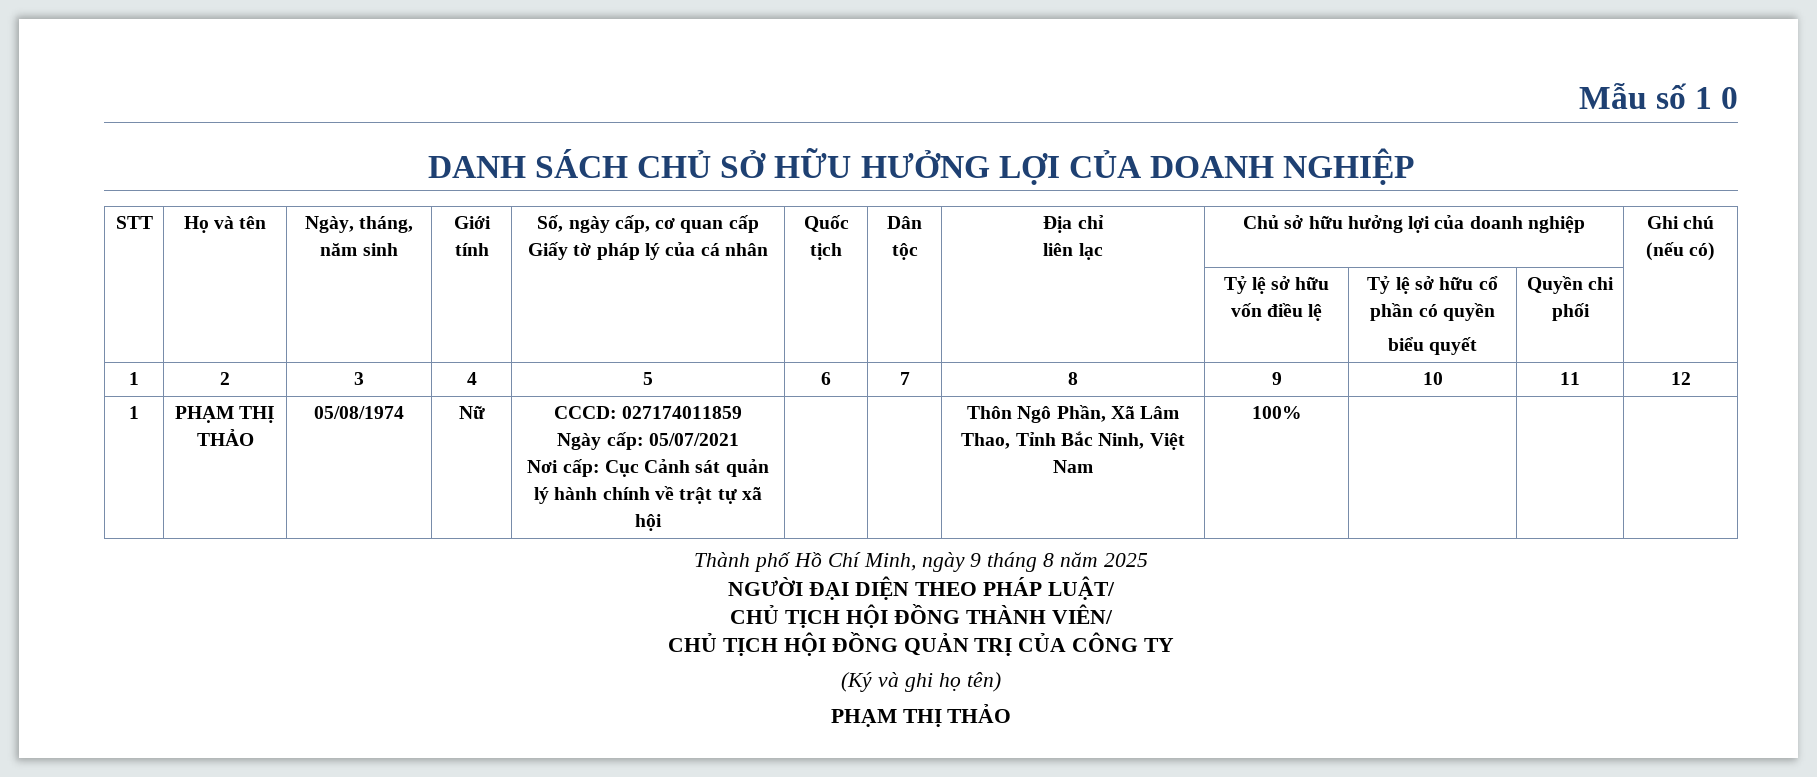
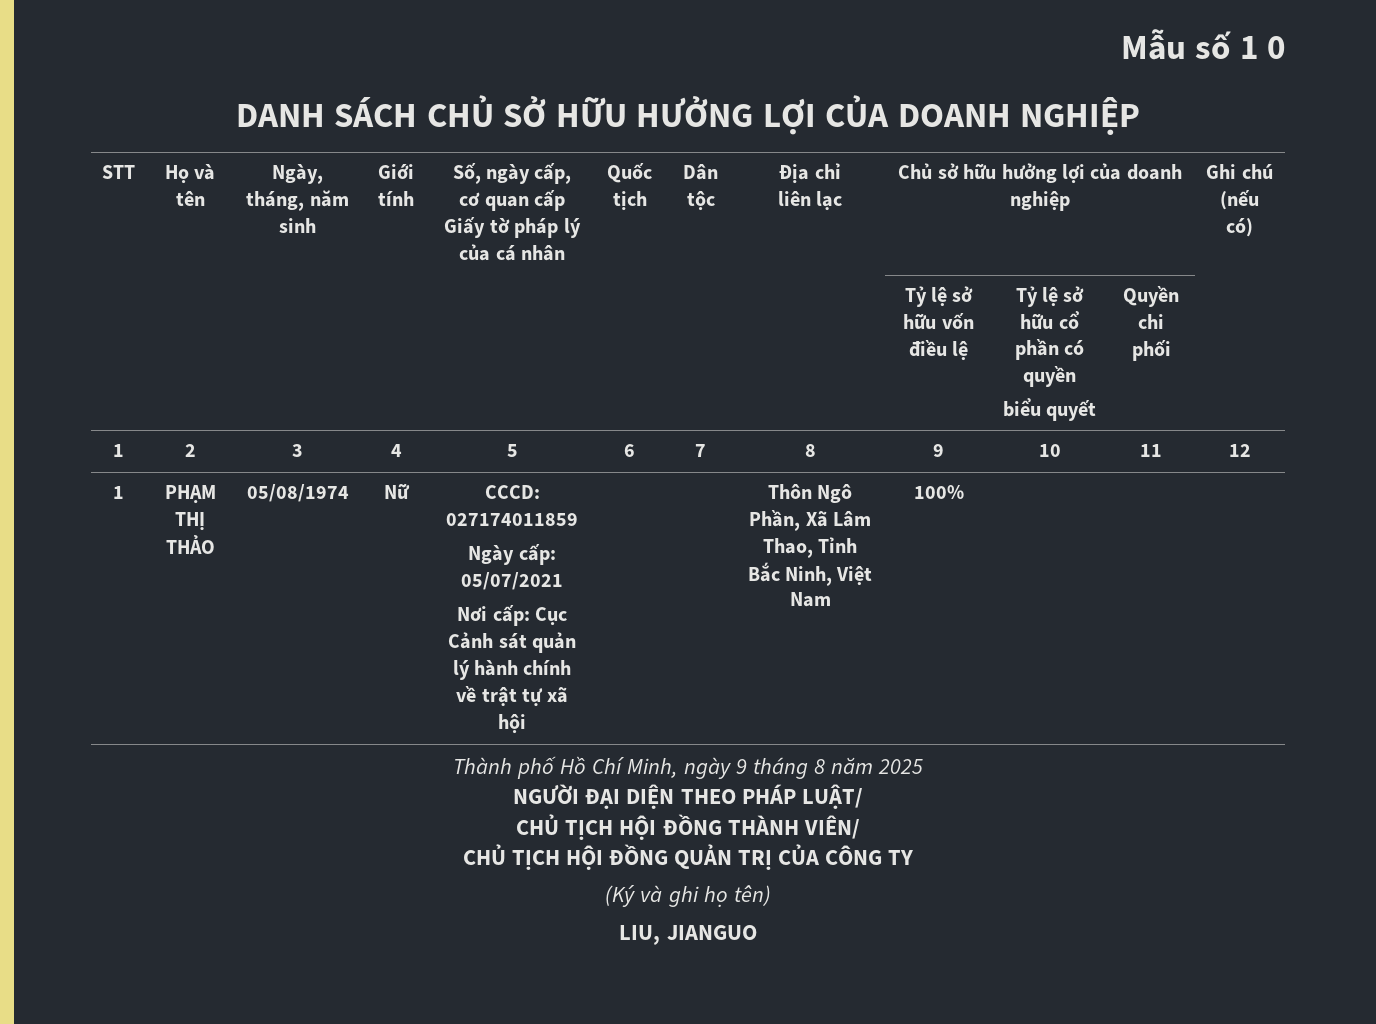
[830,704,1012,727] PHẠM THỊ THẢO -> [619,925,757,945] LIU, JIANGUO

